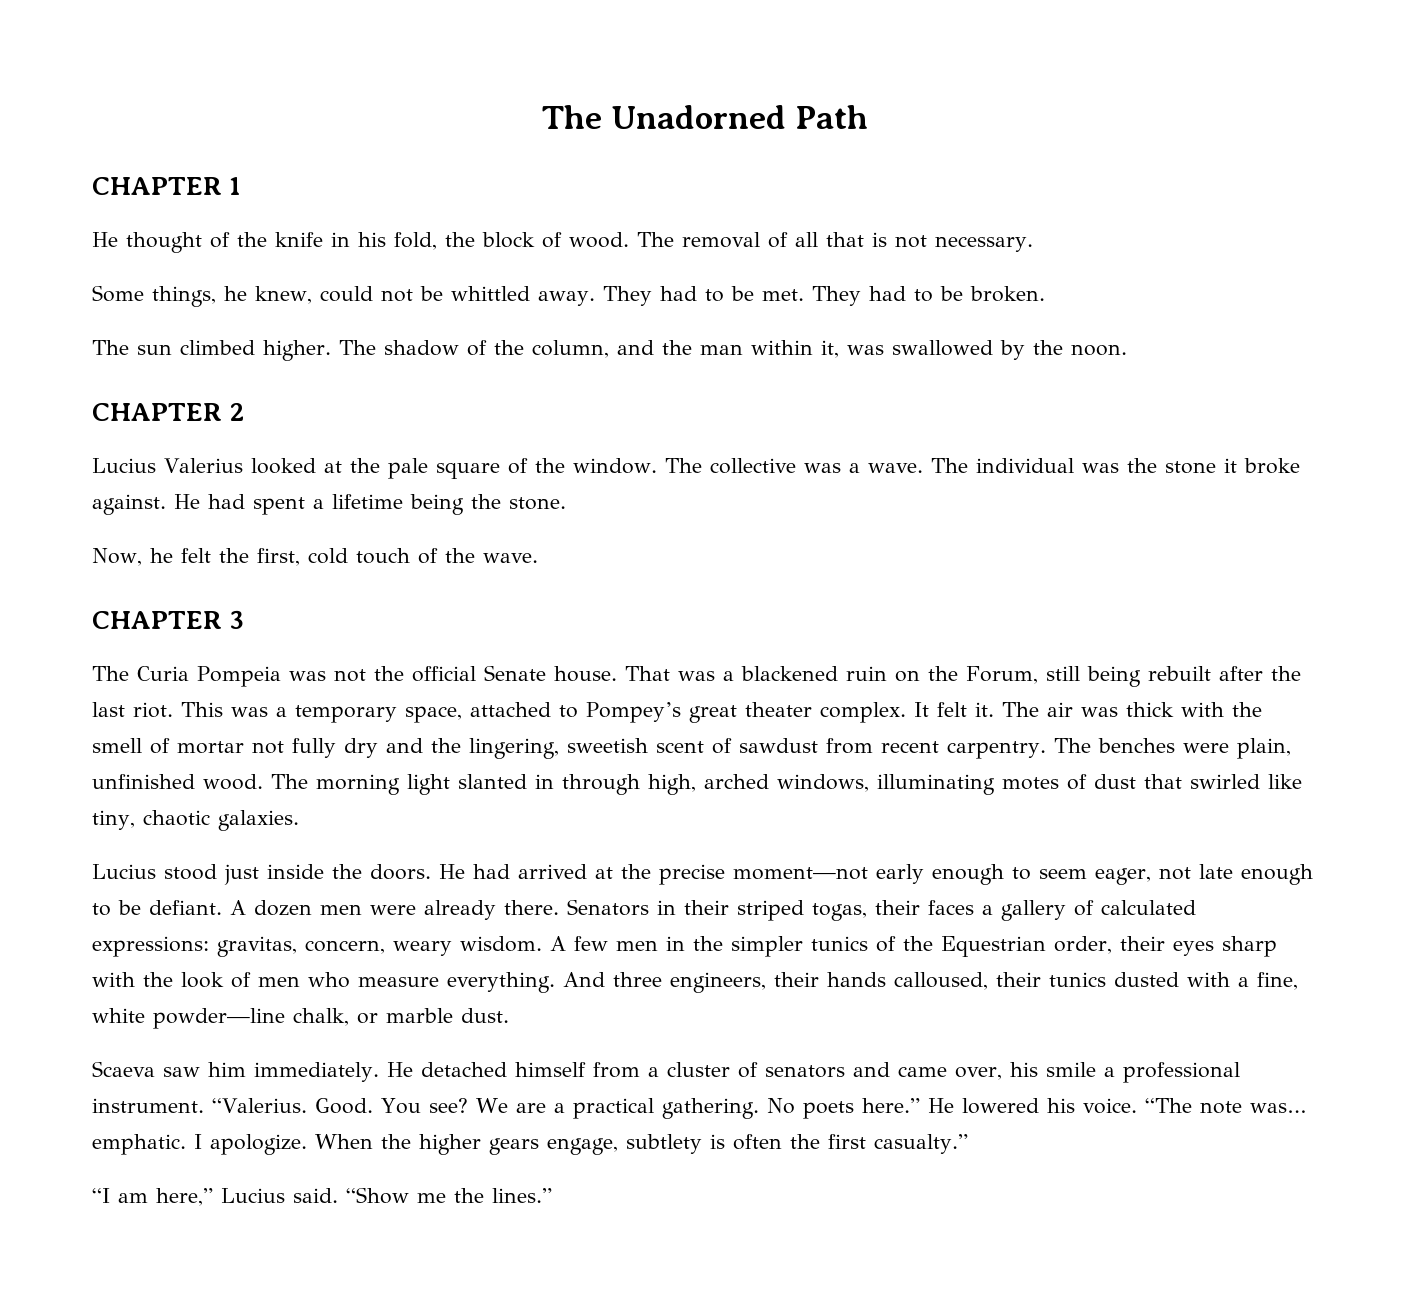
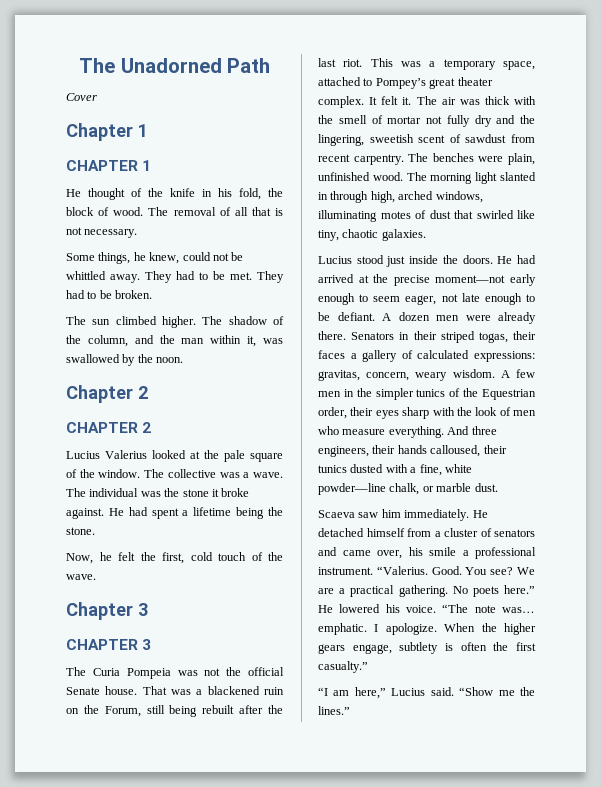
(869, 117) none -> [66,93,97,101] [66,123,148,141] // Cover // Chapter 1
(1127, 350) none -> [66,385,148,403] // Chapter 2
(538, 558) none -> [66,602,148,620] // Chapter 3

